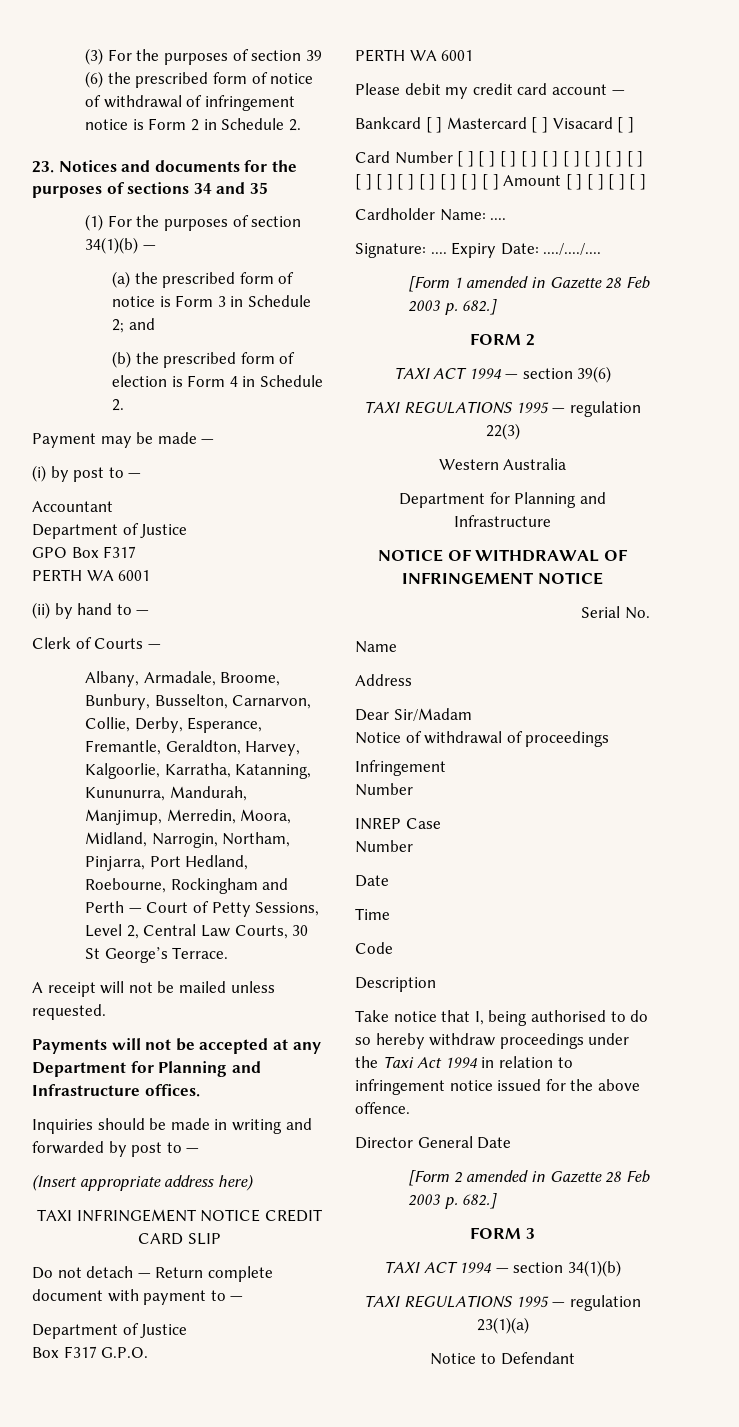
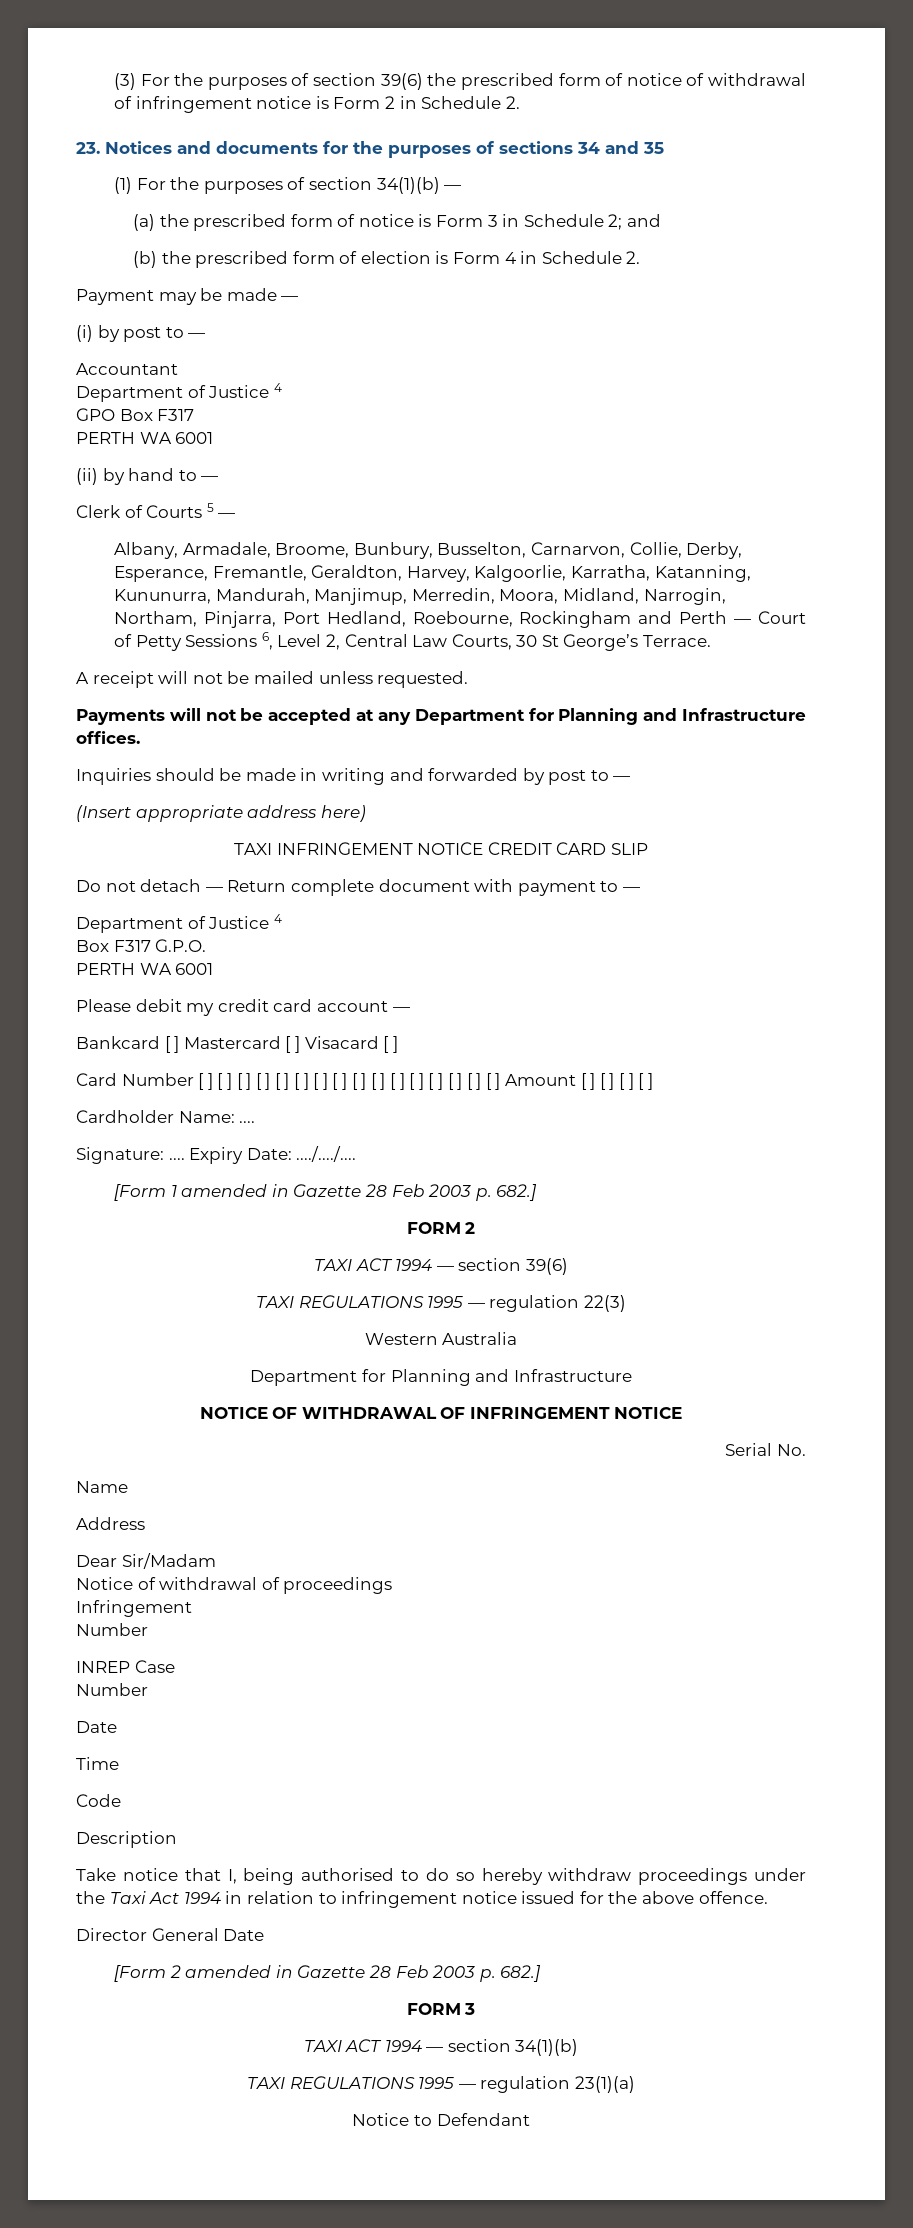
[305,50,322,61] [85,71,104,88] 39 (6) -> [380,73,423,90] 39(6)
(188, 531) none -> [273,383,282,392] 4
(144, 643) none -> [206,503,214,512] 5
[255,902,320,916] Sessions, -> [185,632,273,650] Sessions 6,
(188, 1331) none -> [273,914,282,923] 4

